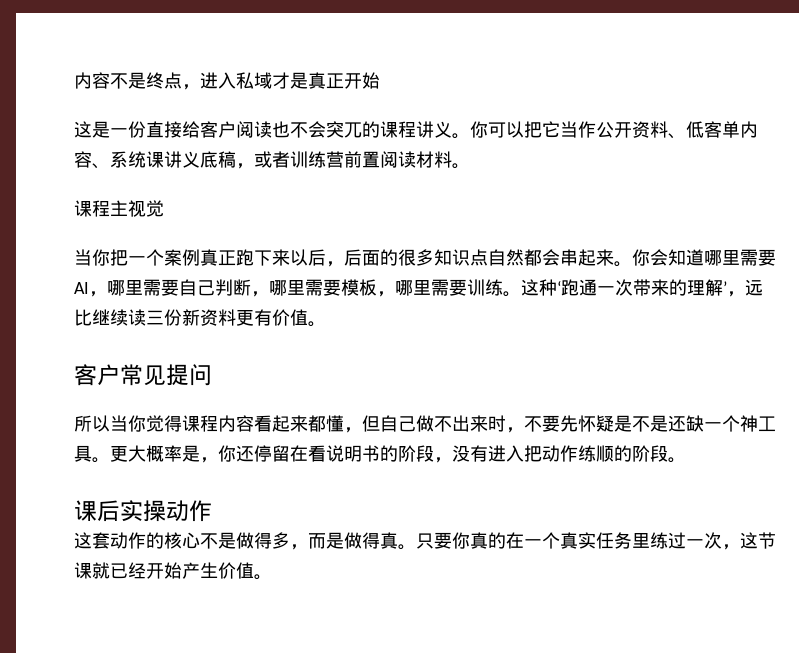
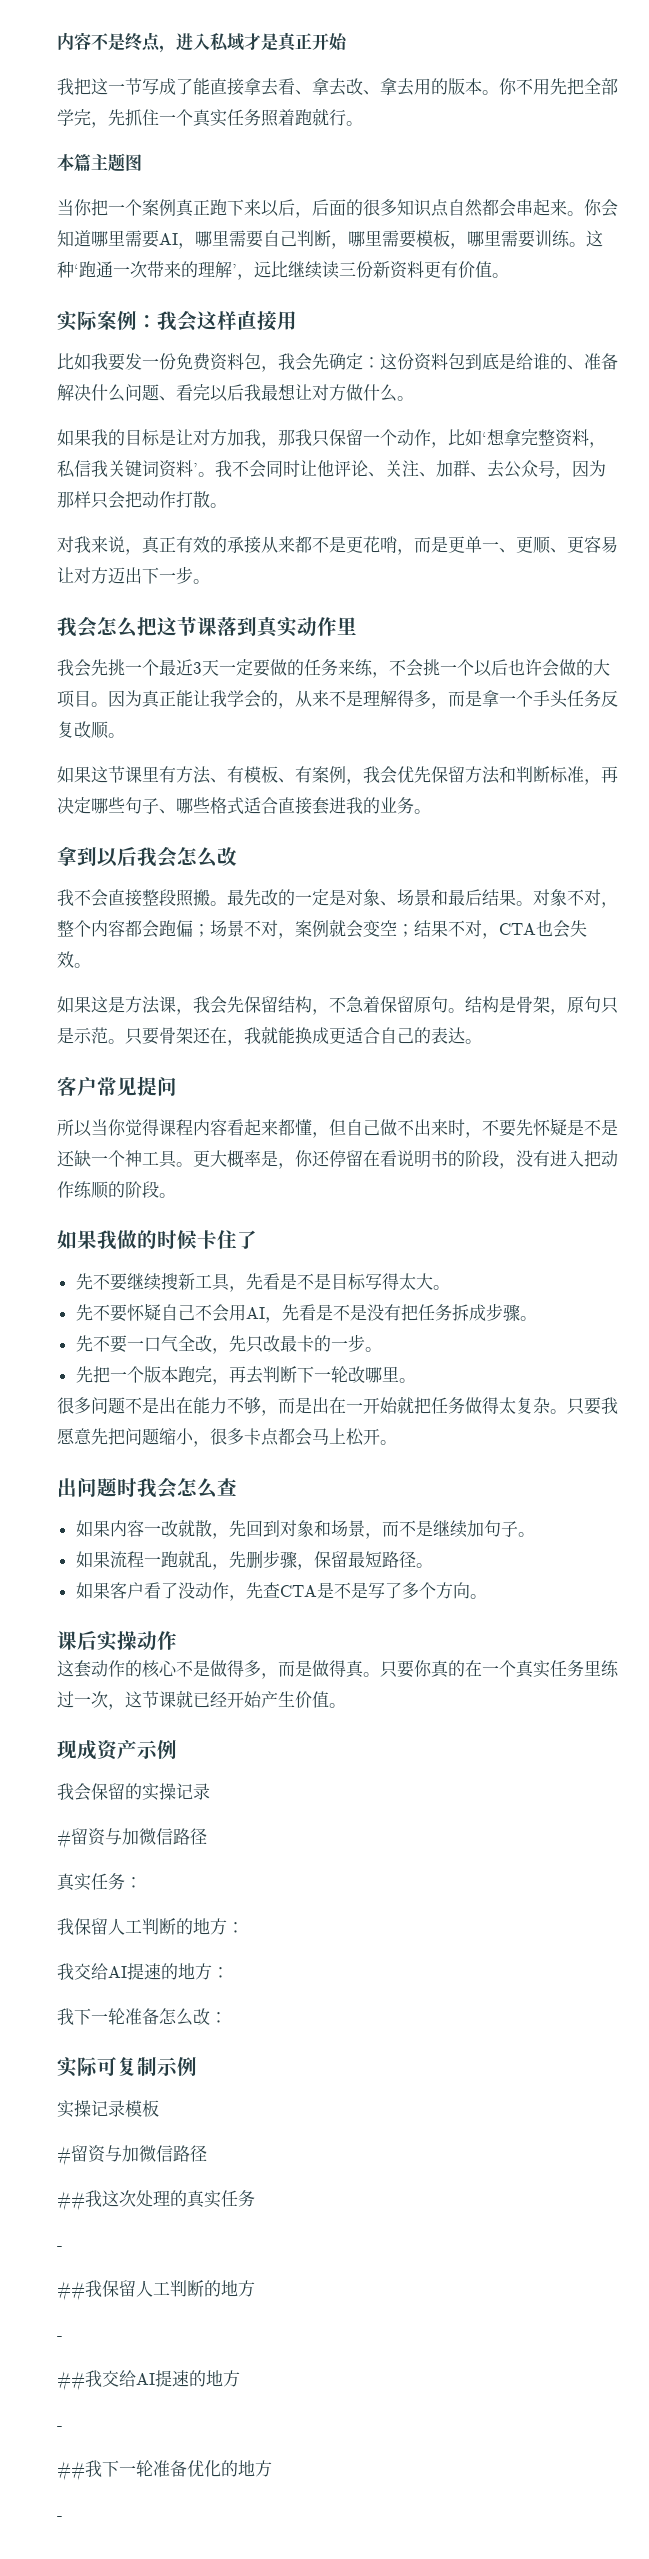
[74,121,758,139] [74,151,470,169] [74,200,164,217] 这是一份直接给客户阅读也不会突兀的课程讲义。你可以把它当作公开资料、低客单内容、系统课讲义底稿，或者训练营前置阅读材料。 // 课程主视觉 -> [57,78,618,96] [57,108,363,128] [57,153,142,172] 我把这一节写成了能直接拿去看、拿去改、拿去用的版本。你不用先把全部学完，先抓住一个真实任务照着跑就行。 // 本篇主题图
(326, 324) none -> [57,310,297,332] [57,353,618,372] [57,384,414,402] [57,429,606,448] [57,460,606,479] [57,491,227,509] [57,536,618,555] [57,566,210,584] [57,616,357,638] [57,659,610,678] [57,690,618,709] [57,721,125,739] [57,766,618,785] [57,797,431,815] [57,846,237,868] [57,889,618,908] [57,919,587,939] [57,951,91,968] [57,996,618,1015] [57,1026,482,1046] // 实际案例：我会这样直接用 // 比如我要发一份免费资料包，我会先确定：这份资料包到底是给谁的、准备解决什么问题、看完以后我最想让对方做什么。 // 如果我的目标是让对方加我，那我只保留一个动作，比如‘想拿完整资料，私信我关键词资料’。我不会同时让他评论、关注、加群、去公众号，因为那样只会把动作打散。 // 对我来说，真正有效的承接从来都不是更花哨，而是更单一、更顺、更容易让对方迈出下一步。 // 我会怎么把这节课落到真实动作里 // 我会先挑一个最近3天一定要做的任务来练，不会挑一个以后也许会做的大项目。因为真正能让我学会的，从来不是理解得多，而是拿一个手头任务反复改顺。 // 如果这节课里有方法、有模板、有案例，我会优先保留方法和判断标准，再决定哪些句子、哪些格式适合直接套进我的业务。 // 拿到以后我会怎么改 // 我不会直接整段照搬。最先改的一定是对象、场景和最后结果。对象不对，整个内容都会跑偏；场景不对，案例就会变空；结果不对，CTA也会失效。 // 如果这是方法课，我会先保留结构，不急着保留原句。结构是骨架，原句只是示范。只要骨架还在，我就能换成更适合自己的表达。
(686, 460) none -> [57,1230,257,1250] [75,1273,450,1292] [75,1303,537,1323] [75,1334,382,1354] [75,1366,416,1385] [57,1396,618,1416] [57,1428,397,1447] [57,1477,237,1499] [75,1519,535,1539] [75,1550,433,1570] [75,1582,487,1601] // 如果我做的时候卡住了 // 先不要继续搜新工具，先看是不是目标写得太大。 // 先不要怀疑自己不会用AI，先看是不是没有把任务拆成步骤。 // 先不要一口气全改，先只改最卡的一步。 // 先把一个版本跑完，再去判断下一轮改哪里。 // 很多问题不是出在能力不够，而是出在一开始就把任务做得太复杂。只要我愿意先把问题缩小，很多卡点都会马上松开。 // 出问题时我会怎么查 // 如果内容一改就散，先回到对象和场景，而不是继续加句子。 // 如果流程一跑就乱，先删步骤，保留最短路径。 // 如果客户看了没动作，先查CTA是不是写了多个方向。
(272, 577) none -> [57,1740,177,1761] [57,1783,210,1801] [57,1828,207,1849] [57,1873,142,1891] [57,1918,244,1935] [57,1963,229,1980] [57,2008,227,2026] [57,2057,197,2077] [57,2100,159,2118] [57,2145,207,2166] [57,2190,255,2211] [57,2246,63,2250] [57,2280,255,2301] [57,2336,63,2340] [57,2370,240,2391] [57,2426,63,2430] [57,2460,272,2481] [57,2516,63,2520] // 现成资产示例 // 我会保留的实操记录 // #留资与加微信路径 // 真实任务： // 我保留人工判断的地方： // 我交给AI提速的地方： // 我下一轮准备怎么改： // 实际可复制示例 // 实操记录模板 // #留资与加微信路径 // ##我这次处理的真实任务 // - // ##我保留人工判断的地方 // - // ##我交给AI提速的地方 // - // ##我下一轮准备优化的地方 // -

